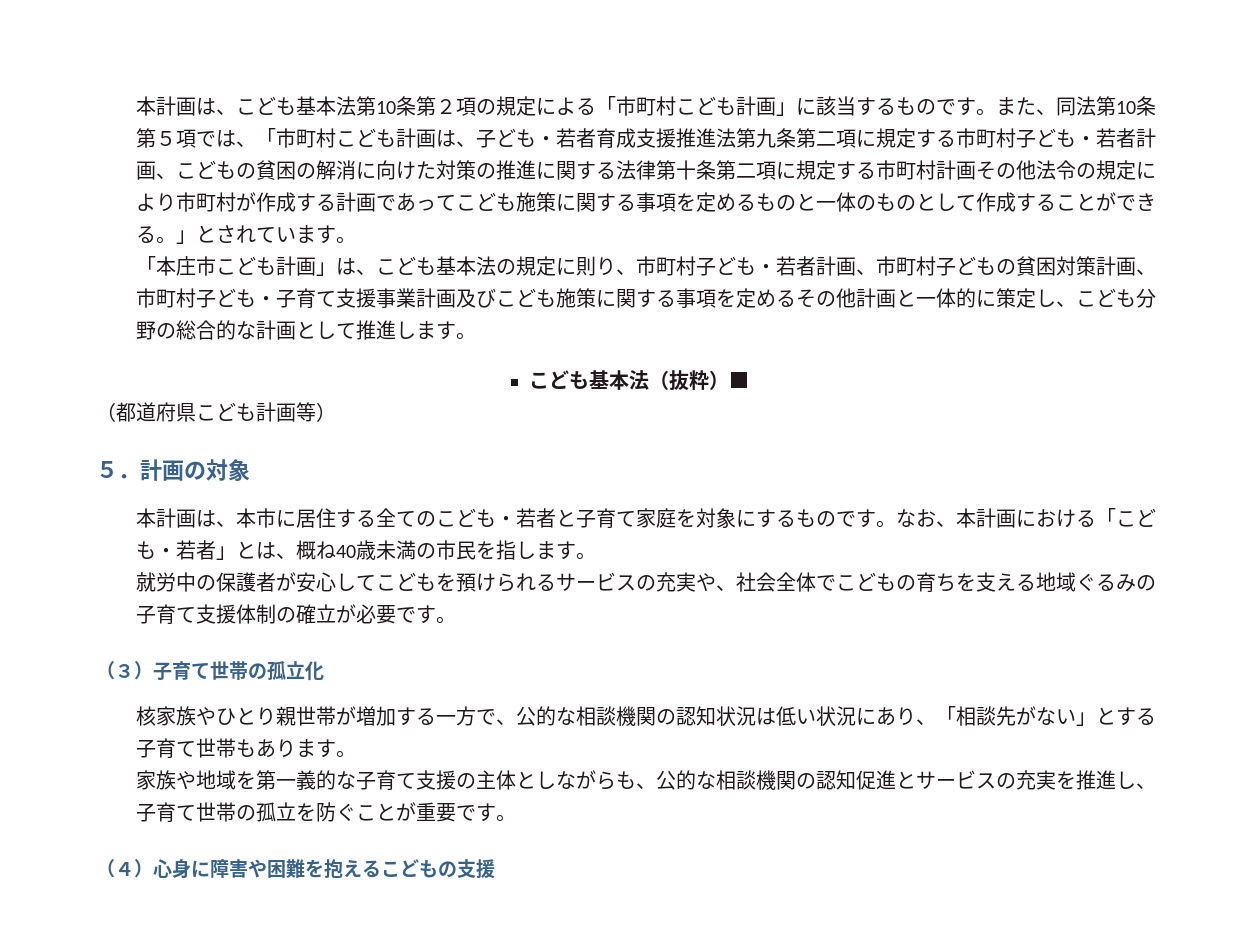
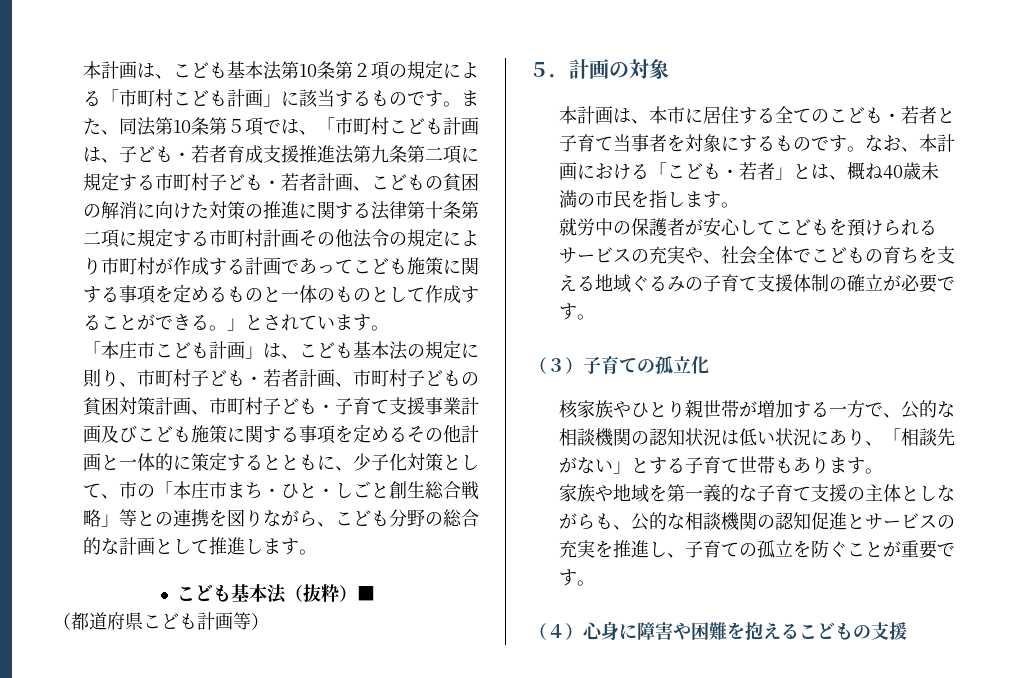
[1035,289,1056,307] し -> [226,453,479,471] [82,481,479,500] [82,509,317,527] するとともに、少子化対策として、市の「本庄市まち・ひと・しごと創生総合戦略」等との連携を図りながら
[635,508,676,528] 家庭 -> [612,134,667,152] 当事者
[210,661,248,680] 世帯 -> (637, 365) none
[195,802,236,822] 世帯 -> (739, 549) none

